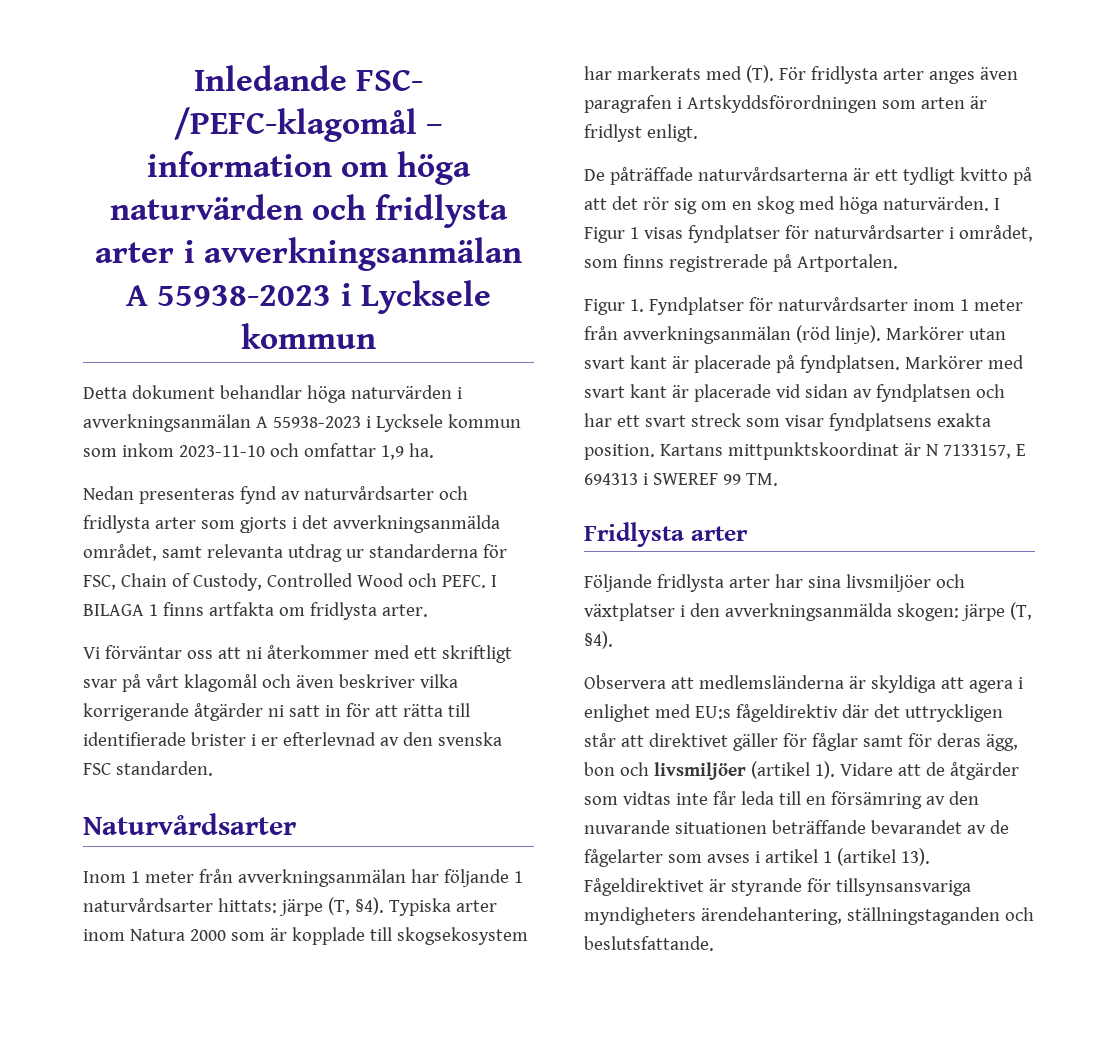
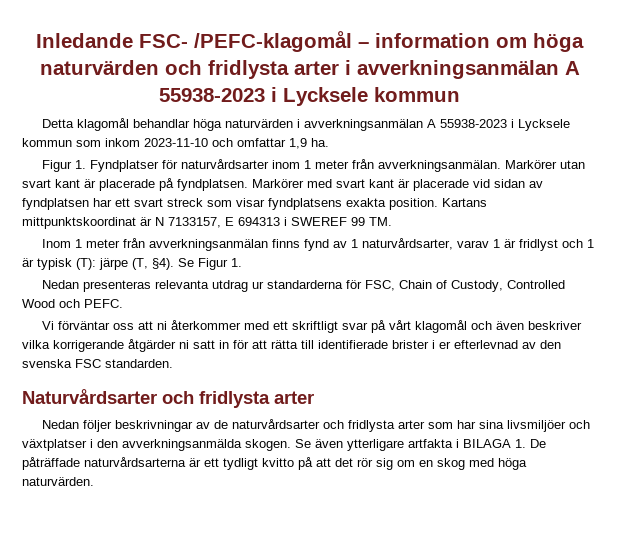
[131,385,215,399] dokument -> [76,118,129,131] klagomål
[83,486,468,504] [83,515,500,533] [83,544,202,561] Nedan presenteras fynd av naturvårdsarter och fridlysta arter som gjorts i det avverkningsanmälda området, samt -> [41,159,585,172] [22,178,543,191] [22,198,487,210] [22,217,392,229] [41,238,594,251] [22,258,242,270] [41,280,151,292] Figur 1. Fyndplatser för naturvårdsarter inom 1 meter från avverkningsanmälan. Markörer utan svart kant är placerade på fyndplatsen. Markörer med svart kant är placerade vid sidan av fyndplatsen har ett svart streck som visar fyndplatsens exakta position. Kartans mittpunktskoordinat är N 7133157, E 694313 i SWEREF 99 TM. // Inom 1 meter från avverkningsanmälan finns fynd av 1 naturvårdsarter, varav 1 är fridlyst och 1 är typisk (T): järpe (T, §4). Se Figur 1. // Nedan presenteras
[490,575,497,587] [83,602,428,620] I BILAGA 1 finns artfakta om fridlysta arter. -> (123, 303) none
[83,869,523,887] [83,897,497,916] [83,927,528,945] [584,65,1018,84] [584,95,987,113] [584,124,698,142] // Inom 1 meter från avverkningsanmälan har följande 1 naturvårdsarter hittats: järpe (T, §4). Typiska arter inom Natura 2000 som är kopplade till skogsekosystem har markerats med (T). För fridlysta arter anges även paragrafen i Artskyddsförordningen som arten är fridlyst enligt. // -> [162,391,314,408] [41,419,590,432] [22,439,526,451] och fridlysta arter // Nedan följer beskrivningar av de naturvårdsarter och fridlysta arter som har sina livsmiljöer och växtplatser i den avverkningsanmälda skogen. Se även ytterligare artfakta i BILAGA 1.
[993,198,1000,210] [584,225,1033,243] [584,254,898,272] [584,297,1023,315] [584,325,1006,344] [584,355,1024,373] [584,384,1005,402] [584,413,991,431] [584,442,1026,460] [584,473,778,486] [584,522,748,547] [584,574,965,592] [584,602,1032,621] [584,631,613,649] [584,675,1023,693] [584,704,1003,722] [584,733,1018,751] [584,761,1019,780] [584,791,979,809] [584,820,1009,834] [584,848,930,867] [584,878,971,896] [584,907,1034,925] [584,936,714,951] I Figur 1 visas fyndplatser för naturvårdsarter i området, som finns registrerade på Artportalen. // Figur 1. Fyndplatser för naturvårdsarter inom 1 meter från avverkningsanmälan (röd linje). Markörer utan svart kant är placerade på fyndplatsen. Markörer med svart kant är placerade vid sidan av fyndplatsen och har ett svart streck som visar fyndplatsens exakta position. Kartans mittpunktskoordinat är N 7133157, E 694313 i SWEREF 99 TM. // Fridlysta arter // Följande fridlysta arter har sina livsmiljöer och växtplatser i den avverkningsanmälda skogen: järpe (T, §4). // Observera att medlemsländerna är skyldiga att agera i enlighet med EU:s fågeldirektiv där det uttryckligen står att direktivet gäller för fåglar samt för deras ägg, bon och livsmiljöer (artikel 1). Vidare att de åtgärder som vidtas inte får leda till en försämring av den nuvarande situationen beträffande bevarandet av de fågelarter som avses i artikel 1 (artikel 13). Fågeldirektivet är styrande för tillsynsansvariga myndigheters ärendehantering, ställningstaganden och beslutsfattande. -> (94, 481) none

